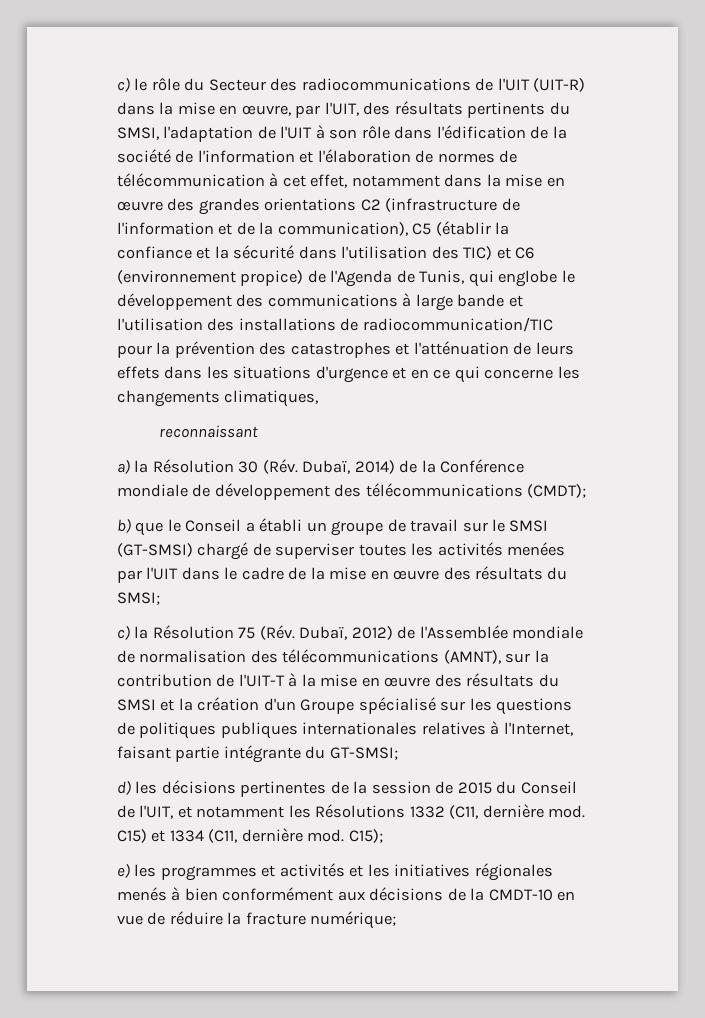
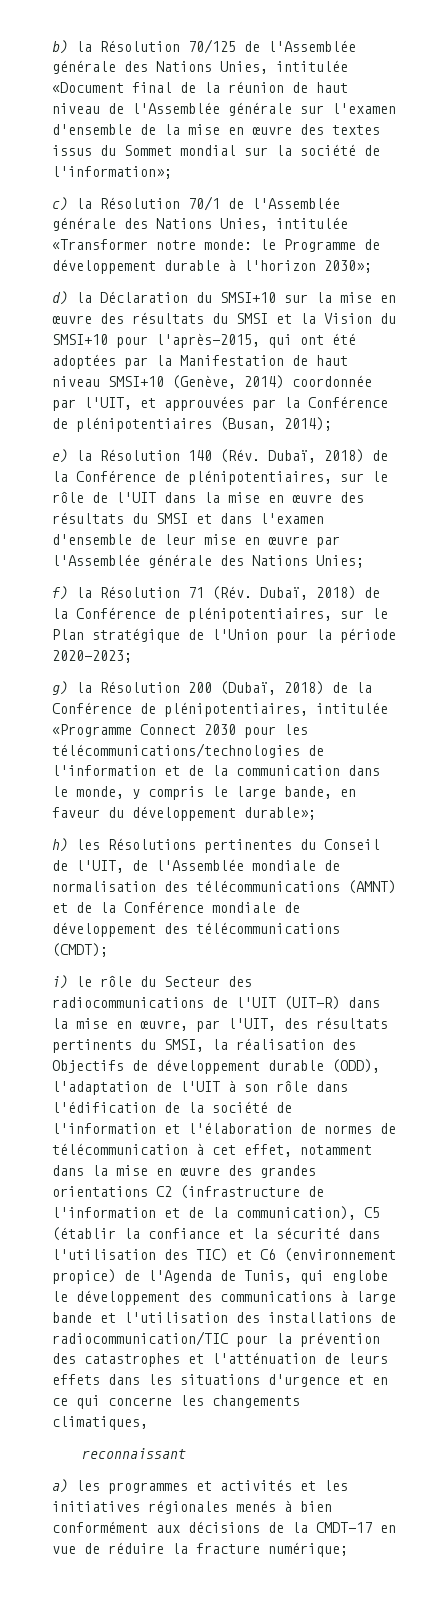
[117,77,130,92] c) -> [52,39,356,54] [52,60,348,74] [52,81,348,93] [52,102,396,116] [52,124,380,135] [52,144,380,156] [52,166,172,179] [52,196,340,211] [52,217,348,231] [52,239,380,252] [52,259,372,274] [52,291,396,305] [52,312,396,324] [52,333,356,348] [52,354,348,369] [52,375,372,389] [52,396,388,411] [52,417,332,432] [52,449,388,463] [52,470,388,485] [52,491,364,503] [52,512,324,524] [52,534,340,548] [52,554,364,568] [52,586,380,600] [52,607,388,622] [52,628,396,643] [52,650,132,663] [52,681,372,695] [52,702,388,717] [52,724,308,738] [52,743,324,758] [52,765,380,776] [52,786,356,800] [52,806,316,821] [52,838,380,853] [52,859,340,873] [52,880,396,894] [52,901,300,913] [52,922,340,937] [52,943,108,957] [52,975,68,989] b) la Résolution 70/125 de l'Assemblée générale des Nations Unies, intitulée «Document final de la réunion de haut niveau de l'Assemblée générale sur l'examen d'ensemble de la mise en œuvre des textes issus du Sommet mondial sur la société de l'information»; // c) la Résolution 70/1 de l'Assemblée générale des Nations Unies, intitulée «Transformer notre monde: le Programme de développement durable à l'horizon 2030»; // d) la Déclaration du SMSI+10 sur la mise en œuvre des résultats du SMSI et la Vision du SMSI+10 pour l'après-2015, qui ont été adoptées par la Manifestation de haut niveau SMSI+10 (Genève, 2014) coordonnée par l'UIT, et approuvées par la Conférence de plénipotentiaires (Busan, 2014); // e) la Résolution 140 (Rév. Dubaï, 2018) de la Conférence de plénipotentiaires, sur le rôle de l'UIT dans la mise en œuvre des résultats du SMSI et dans l'examen d'ensemble de leur mise en œuvre par l'Assemblée générale des Nations Unies; // f) la Résolution 71 (Rév. Dubaï, 2018) de la Conférence de plénipotentiaires, sur le Plan stratégique de l'Union pour la période 2020-2023; // g) la Résolution 200 (Dubaï, 2018) de la Conférence de plénipotentiaires, intitulée «Programme Connect 2030 pour les télécommunications/technologies de l'information et de la communication dans le monde, y compris le large bande, en faveur du développement durable»; // h) les Résolutions pertinentes du Conseil de l'UIT, de l'Assemblée mondiale de normalisation des télécommunications (AMNT) et de la Conférence mondiale de développement des télécommunications (CMDT); // i)
(159, 133) none -> [212,1038,356,1050] [52,1059,380,1074] la réalisation des Objectifs de développement durable (ODD),
[134,459,525,474] [117,483,587,500] [117,518,549,536] [117,542,566,560] [117,566,568,583] [117,592,160,605] [117,625,584,640] [117,649,549,664] [117,673,559,687] [117,697,573,715] [117,721,573,739] [117,745,398,763] [117,780,577,797] [117,804,586,819] [117,828,383,843] [117,863,130,878] la Résolution 30 (Rév. Dubaï, 2014) de la Conférence mondiale de développement des télécommunications (CMDT); // b) que le Conseil a établi un groupe de travail sur le SMSI (GT-SMSI) chargé de superviser toutes les activités menées par l'UIT dans le cadre de la mise en œuvre des résultats du SMSI; // c) la Résolution 75 (Rév. Dubaï, 2012) de l'Assemblée mondiale de normalisation des télécommunications (AMNT), sur la contribution de l'UIT-T à la mise en œuvre des résultats du SMSI et la création d'un Groupe spécialisé sur les questions de politiques publiques internationales relatives à l'Internet, faisant partie intégrante du GT-SMSI; // d) les décisions pertinentes de la session de 2015 du Conseil de l'UIT, et notamment les Résolutions 1332 (C11, dernière mod. C15) et 1334 (C11, dernière mod. C15); // e) -> (68, 1486) none
[488,889,553,901] CMDT-10 -> [316,1522,372,1533] CMDT-17

